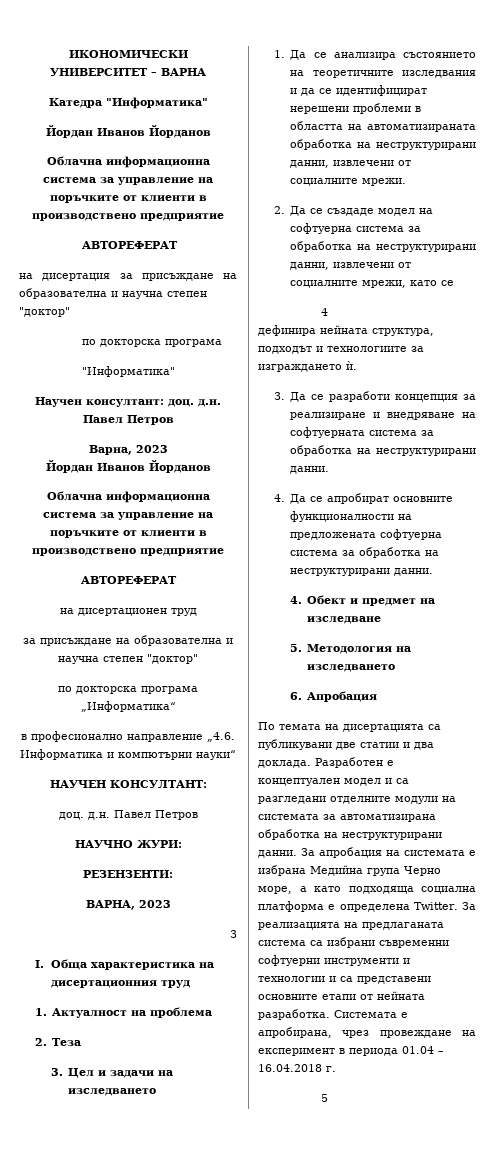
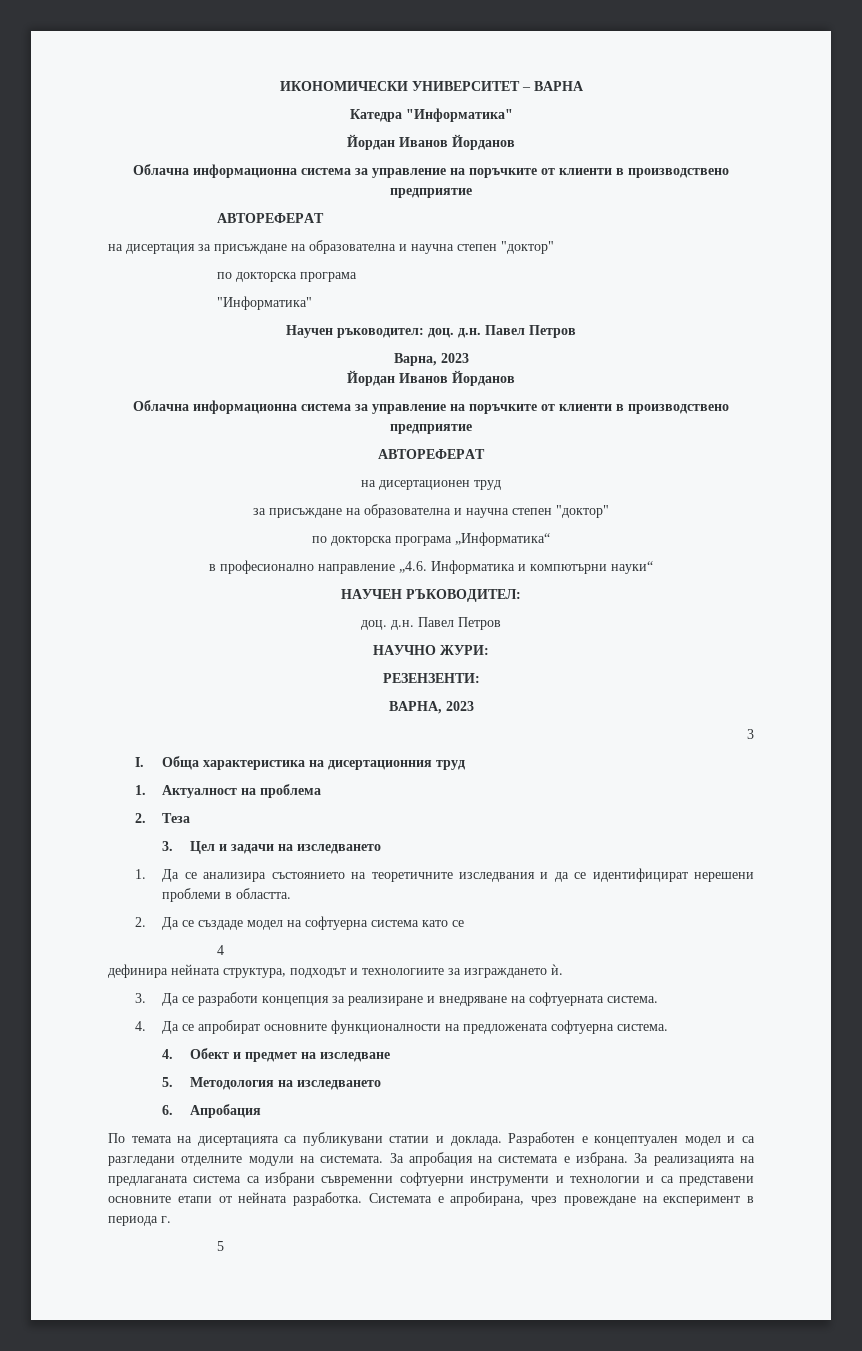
[86,399,164,407] консултант: -> [337,328,424,338] ръководител:
[109,780,207,788] КОНСУЛТАНТ: -> [406,589,521,602] РЪКОВОДИТЕЛ:
[290,121,476,132] [290,139,476,150] [290,160,412,168] [290,178,407,186] областта на автоматизираната обработка на неструктурирани данни, извлечени от социалните мрежи. -> [236,888,292,899] областта.
[408,226,422,232] [290,241,476,252] [290,262,412,270] [290,280,407,288] за обработка на неструктурирани данни, извлечени от социалните мрежи, -> (420, 923) none
[369,430,435,436] [290,445,476,456] [290,466,330,474] система за обработка на неструктурирани данни. -> [607,996,659,1003] система.
[290,547,440,558] [290,568,434,576] система за обработка на неструктурирани данни. -> [617,1024,669,1031] система.
[336,742,356,750] две -> (383, 1139) none
[414,742,434,750] два -> (444, 1139) none
[258,814,436,822] [258,829,442,840] [258,850,297,858] системата за автоматизирана обработка на неструктурирани данни. -> [320,1156,384,1163] системата.
[258,865,441,876] [258,886,476,894] [258,901,458,912] избрана Медийна група Черно море, а като подходяща социална платформа е определена Twitter. -> [576,1152,629,1166] избрана.
[402,1046,444,1054] [258,1064,322,1072] 01.04 – 16.04.2018 -> (158, 1221) none

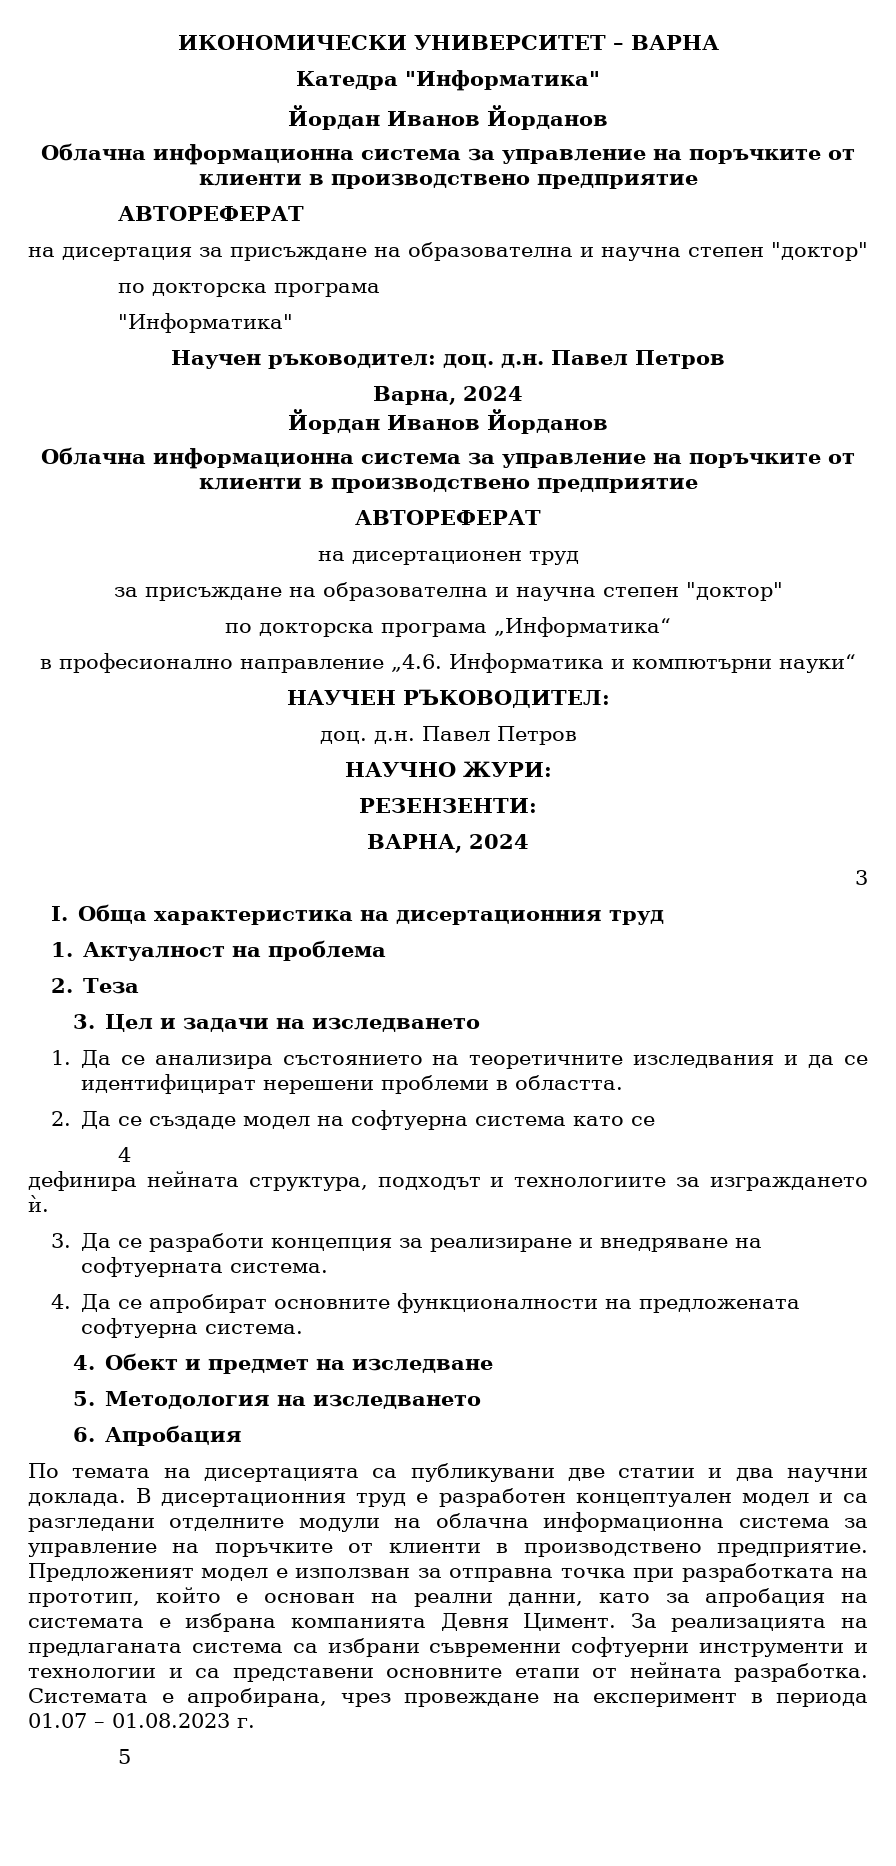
[440,353,469,363] 2023 -> [463,386,523,401] 2024
[445,701,474,711] 2023 -> [469,834,529,849] 2024
(383, 1139) none -> [567,1468,605,1481] две
[450,1132,588,1146] доклада. Разработен е -> [735,1468,868,1482] [28,1488,566,1507] два научни доклада. В дисертационния труд е разработен
[320,1152,629,1166] системата. За апробация на системата е избрана. -> [435,1512,869,1532] [28,1543,869,1557] [28,1563,869,1582] [28,1587,869,1607] [28,1613,617,1632] облачна информационна система за управление на поръчките от клиенти в производствено предприятие. Предложеният модел е използван за отправна точка при разработката на прототип, който е основан на реални данни, като за апробация на системата е избрана компанията Девня Цимент.
(158, 1221) none -> [28,1713,230,1728] 01.07 – 01.08.2023

